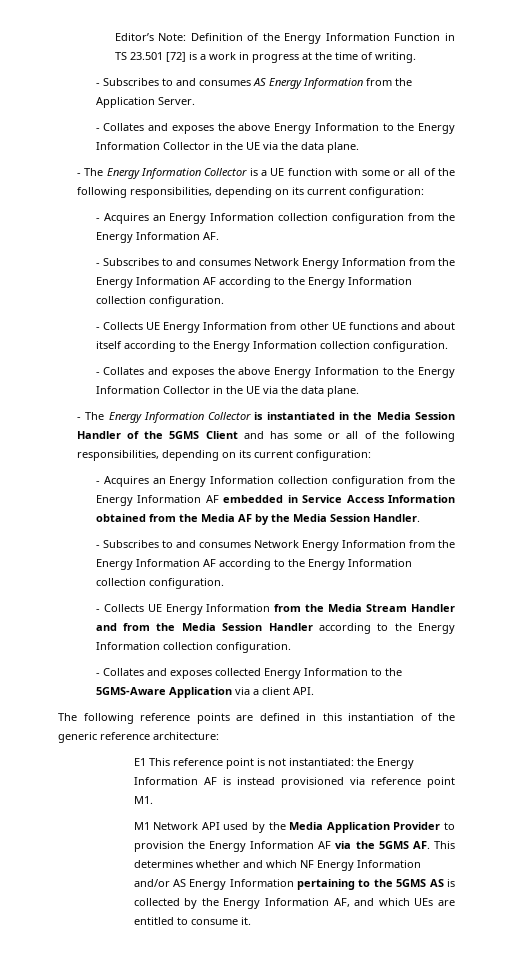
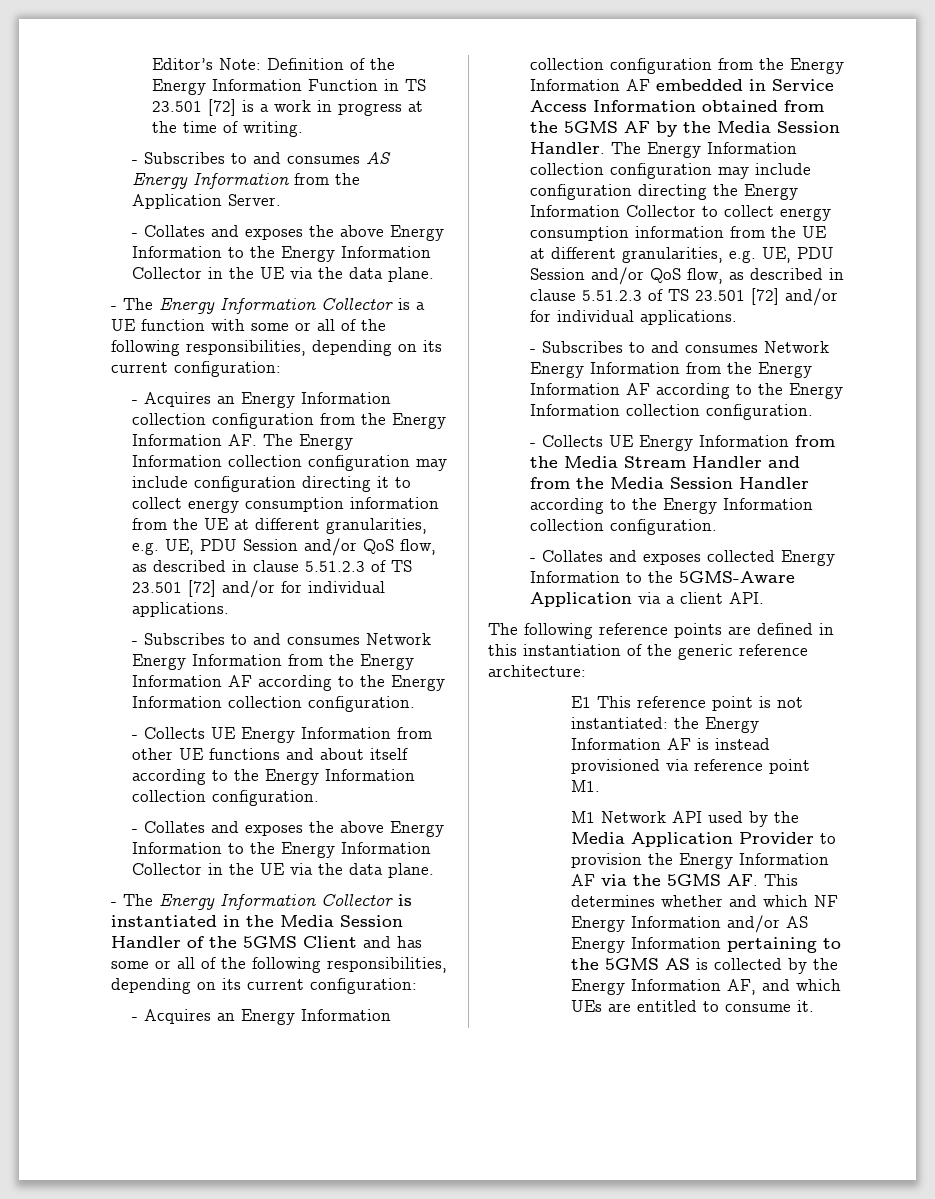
(219, 236) none -> [262,434,353,450] [131,455,447,471] [131,476,411,492] [131,497,439,513] [131,518,427,534] [131,538,436,556] [131,560,412,572] [131,580,385,598] [131,602,229,617] The Energy Information collection configuration may include configuration directing it to collect energy consumption information from the UE at different granularities, e.g. UE, PDU Session and/or QoS flow, as described in clause 5.51.2.3 of TS 23.501 [72] and/or for individual applications.
[200,514,235,522] Media -> [563,121,618,133] 5GMS
(420, 518) none -> [610,142,797,158] [529,163,811,179] [529,184,798,200] [529,205,831,221] [529,226,826,241] [529,247,834,263] [529,267,844,285] [529,288,838,306] [529,310,737,325] The Energy Information collection configuration may include configuration directing the Energy Information Collector to collect energy consumption information from the UE at different granularities, e.g. UE, PDU Session and/or QoS flow, as described in clause 5.51.2.3 of TS 23.501 [72] and/or for individual applications.

